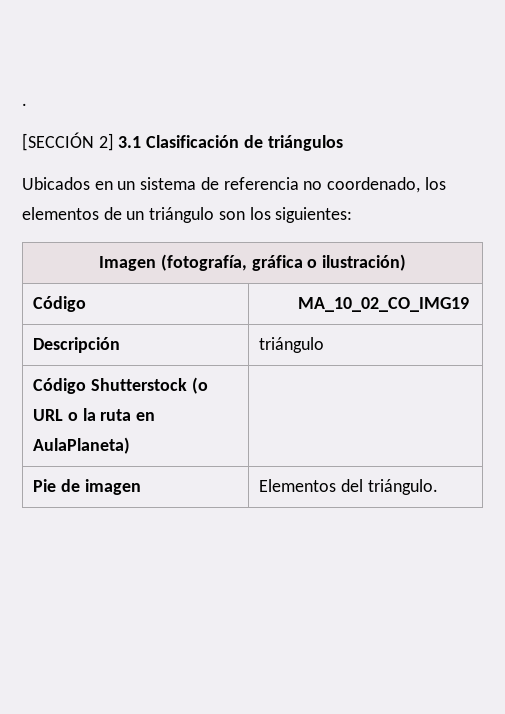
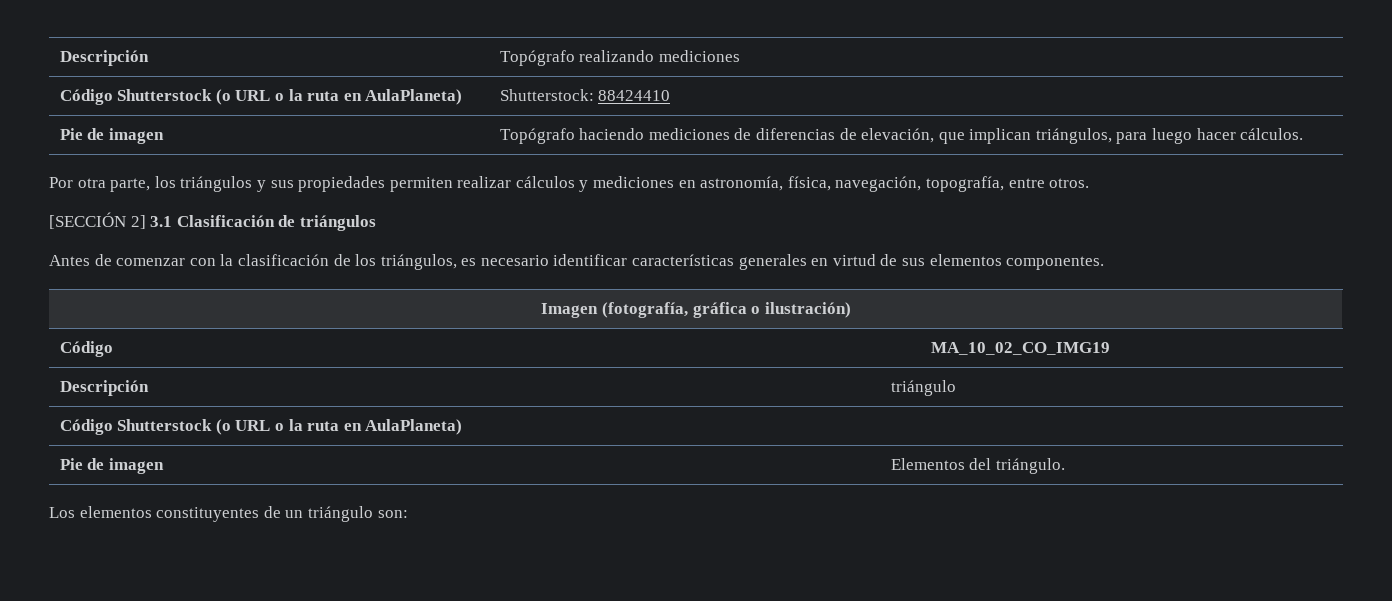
[22,103,27,106] . -> [59,50,149,66] [499,50,740,66] [59,89,463,105] [499,89,671,101] [59,128,164,144] [499,128,1304,144] [49,176,1090,192] Descripción | Topógrafo realizando mediciones // Código Shutterstock (o URL o la ruta en AulaPlaneta) | Shutterstock: 88424410 // Pie de imagen | Topógrafo haciendo mediciones de diferencias de elevación, que implican triángulos, para luego hacer cálculos. // Por otra parte, los triángulos y sus propiedades permiten realizar cálculos y mediciones en astronomía, física, navegación, topografía, entre otros.
[22,177,446,193] [22,207,353,223] Ubicados en un sistema de referencia no coordenado, los elementos de un triángulo son los siguientes: -> [49,254,1105,270] Antes de comenzar con la clasificación de los triángulos, es necesario identificar características generales en virtud de sus elementos componentes.
(438, 487) none -> [49,506,408,522] // Los elementos constituyentes de un triángulo son:

